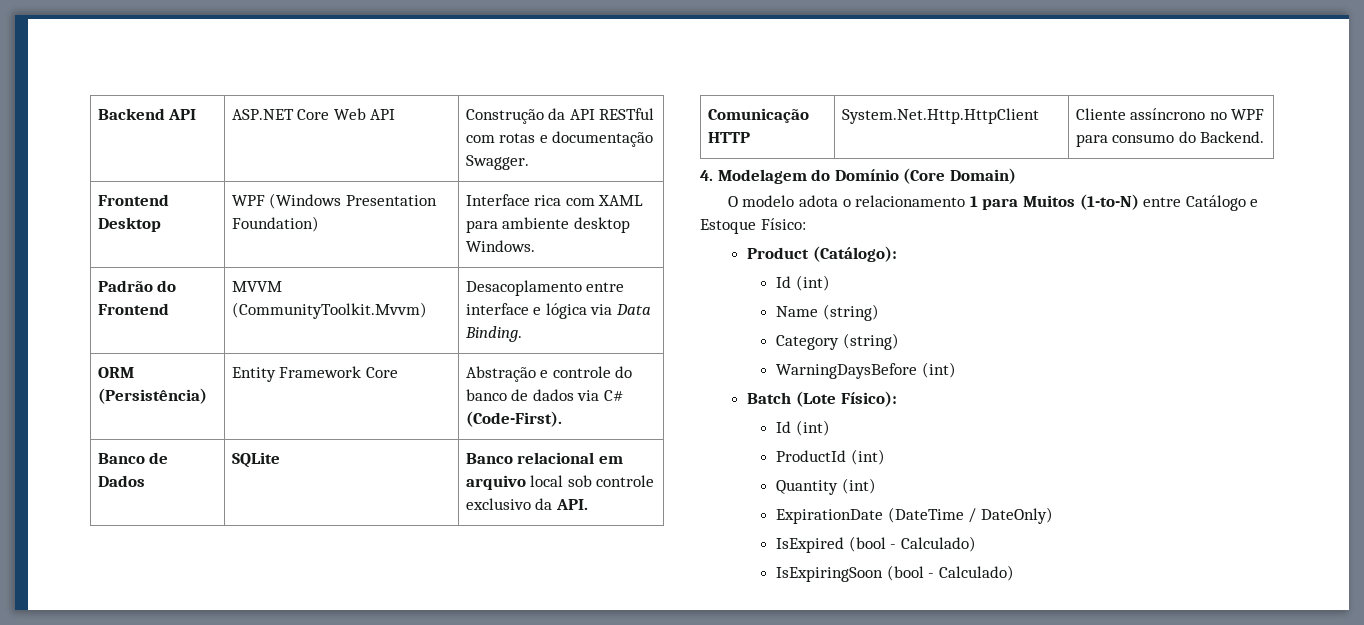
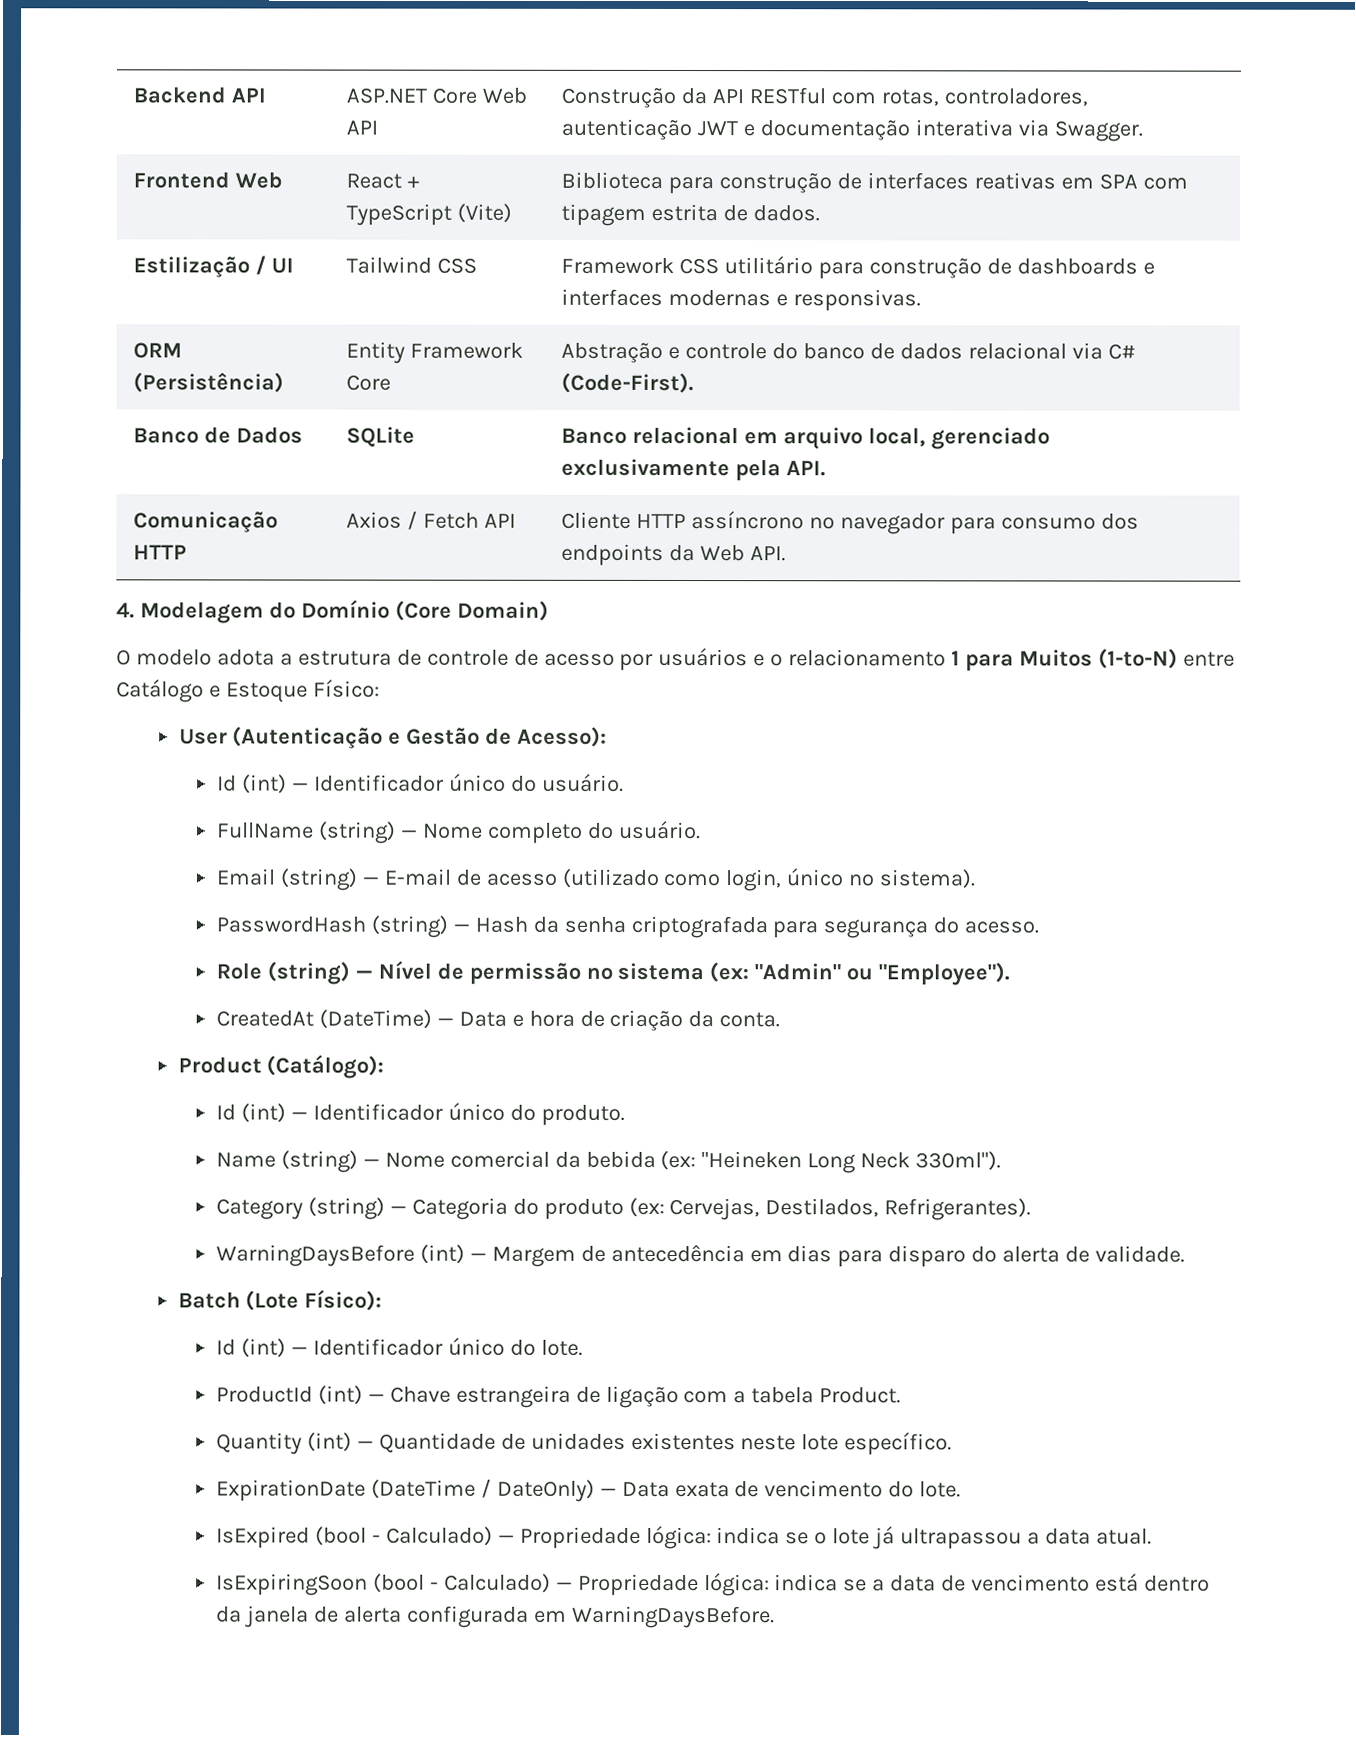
[499,131,654,147] [465,155,529,170] [97,194,169,206] [97,217,161,232] [231,193,437,209] [231,216,319,232] [465,194,644,206] [465,217,630,233] [465,240,535,252] [97,280,177,292] [97,303,169,315] [231,281,282,292] [231,302,427,319] [465,280,625,296] [465,303,652,319] [464,326,522,342] rotas e documentação Swagger. // Frontend Desktop | WPF (Windows Presentation Foundation) | Interface rica com XAML para ambiente desktop Windows. // Padrão do Frontend | MVVM (CommunityToolkit.Mvvm) | Desacoplamento entre interface e lógica via Data Binding. -> [881,88,1089,107] [561,118,1144,142] [133,171,284,189] [346,173,421,189] [346,203,513,226] [561,171,1188,195] [561,203,821,226] [133,255,295,279] [346,256,478,274] [561,256,1156,280] [561,288,922,312] rotas, controladores, autenticação JWT e documentação interativa via Swagger. // Frontend Web | React + TypeScript (Vite) | Biblioteca para construção de interfaces reativas em SPA com tipagem estrita de dados. // Estilização / UI | Tailwind CSS | Framework CSS utilitário para construção de dashboards e interfaces modernas e responsivas.
(574, 395) none -> [968,342,1068,360] relacional
[530,475,655,487] [465,498,553,510] local sob controle exclusivo da -> [868,427,1051,450] [561,458,782,482] local, gerenciado exclusivamente pela
[841,108,1039,124] System.Net.Http.HttpClient -> [346,510,517,530] Axios / Fetch API
(1126, 114) none -> [636,513,687,529] HTTP
[1231,109,1265,120] WPF -> [840,513,946,535] navegador
[1178,131,1265,143] do Backend. -> [1101,513,1140,530] [561,543,787,566] dos endpoints da Web API.
(839, 201) none -> [279,647,766,671] a estrutura de controle de acesso por usuários e
[747,246,898,262] [776,275,830,291] [776,304,879,321] [776,333,899,350] [776,362,956,379] Product (Catálogo): // Id (int) // Name (string) // Category (string) // WarningDaysBefore (int) -> [178,726,608,750] [216,773,624,794] [216,820,701,844] [215,868,976,892] [215,915,1040,939] [215,960,1011,986] [215,1009,781,1032] [177,1054,385,1079] [215,1102,625,1126] [215,1150,1002,1174] [215,1197,1032,1221] [215,1243,1186,1268] User (Autenticação e Gestão de Acesso): // Id (int) — Identificador único do usuário. // FullName (string) — Nome completo do usuário. // Email (string) — E-mail de acesso (utilizado como login, único no sistema). // PasswordHash (string) — Hash da senha criptografada para segurança do acesso. // Role (string) — Nível de permissão no sistema (ex: "Admin" ou "Employee"). // CreatedAt (DateTime) — Data e hora de criação da conta. // Product (Catálogo): // Id (int) — Identificador único do produto. // Name (string) — Nome comercial da bebida (ex: "Heineken Long Neck 330ml"). // Category (string) — Categoria do produto (ex: Cervejas, Destilados, Refrigerantes). // WarningDaysBefore (int) — Margem de antecedência em dias para disparo do alerta de validade.
[776,449,885,465] [776,478,876,495] [776,507,1054,524] [776,536,977,553] [776,565,1015,582] // ProductId (int) // Quantity (int) // ExpirationDate (DateTime / DateOnly) // IsExpired (bool - Calculado) // IsExpiringSoon (bool - Calculado) -> [290,1337,583,1356] [215,1385,902,1409] [215,1432,953,1456] [215,1478,962,1502] [215,1525,1152,1550] [215,1573,1211,1597] [215,1605,775,1629] — Identificador único do lote. // ProductId (int) — Chave estrangeira de ligação com a tabela Product. // Quantity (int) — Quantidade de unidades existentes neste lote específico. // ExpirationDate (DateTime / DateOnly) — Data exata de vencimento do lote. // IsExpired (bool - Calculado) — Propriedade lógica: indica se o lote já ultrapassou a data atual. // IsExpiringSoon (bool - Calculado) — Propriedade lógica: indica se a data de vencimento está dentro da janela de alerta configurada em WarningDaysBefore.

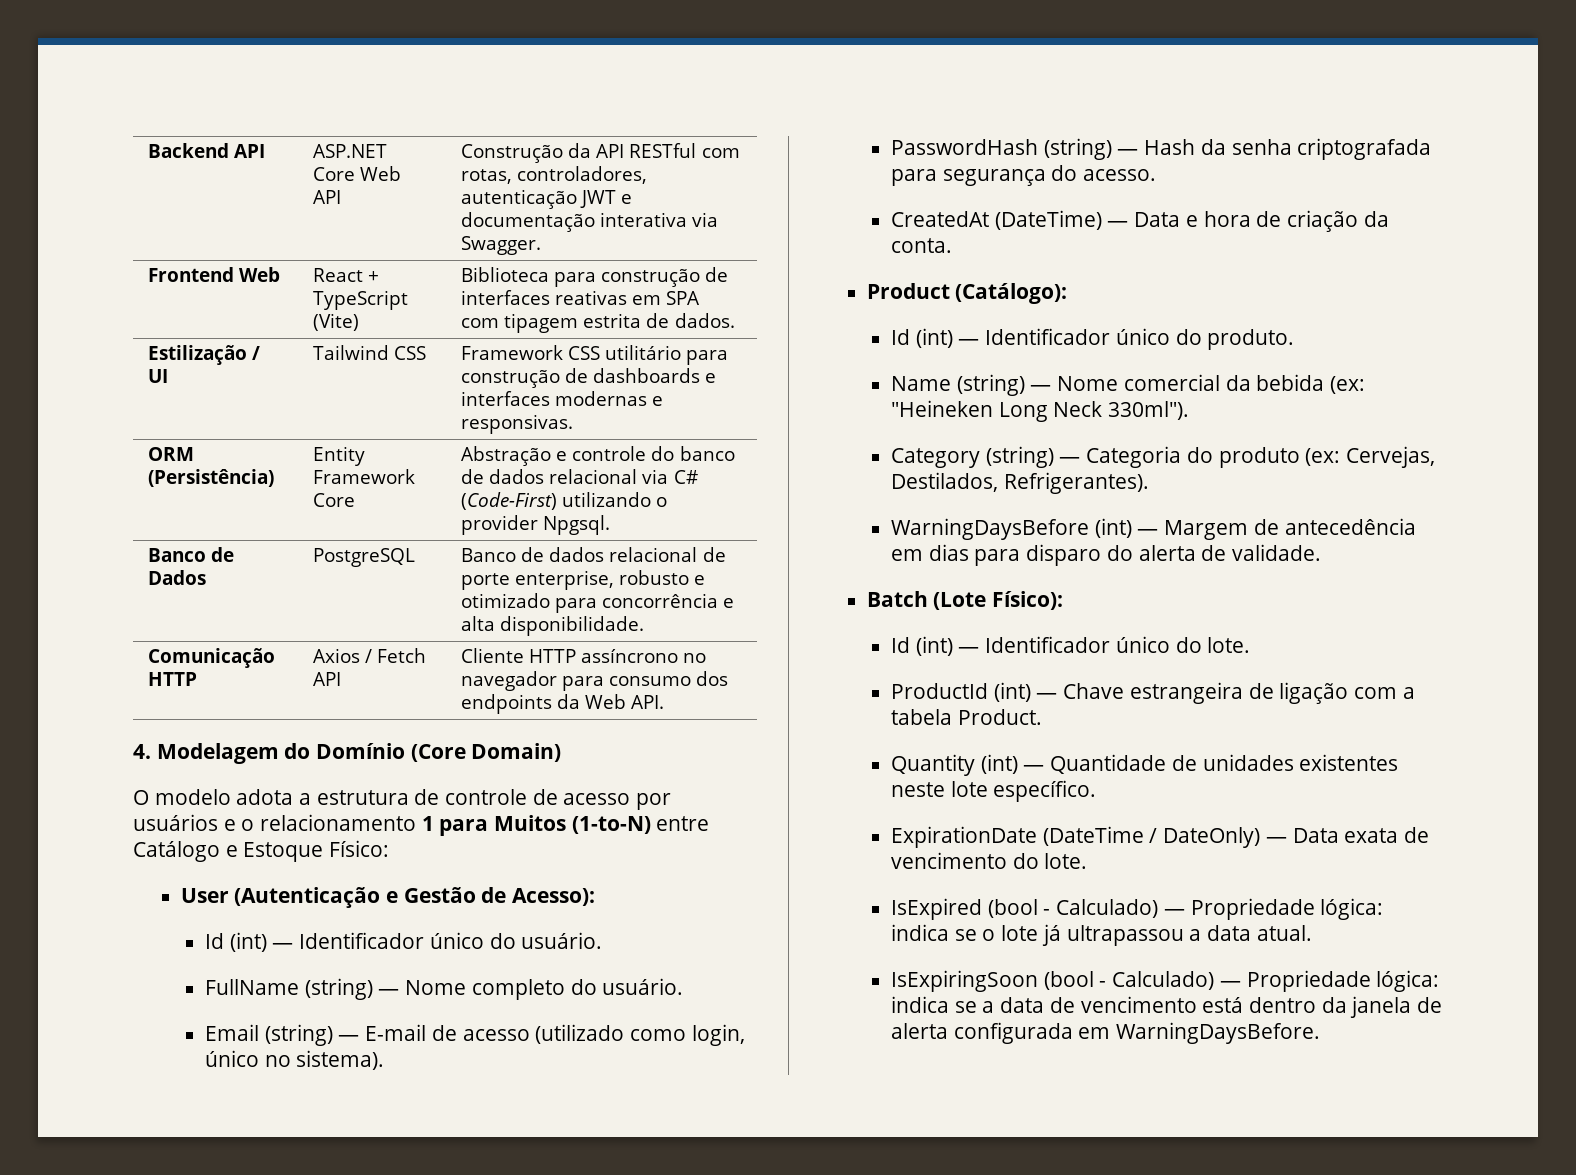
[561,372,695,394] (Code-First). -> [461,492,668,510] [461,515,611,535] (Code-First) utilizando o provider Npgsql.
[346,426,416,447] [561,426,1051,450] [561,458,827,482] SQLite | Banco relacional em arquivo local, gerenciado exclusivamente pela API. -> [313,548,416,567] [461,547,726,562] [461,570,706,590] [461,593,735,613] [461,616,645,636] PostgreSQL | Banco de dados relacional de porte enterprise, robusto e otimizado para concorrência e alta disponibilidade.
[215,960,1011,986] // Role (string) — Nível de permissão no sistema (ex: "Admin" ou "Employee"). -> (1157, 175) none

